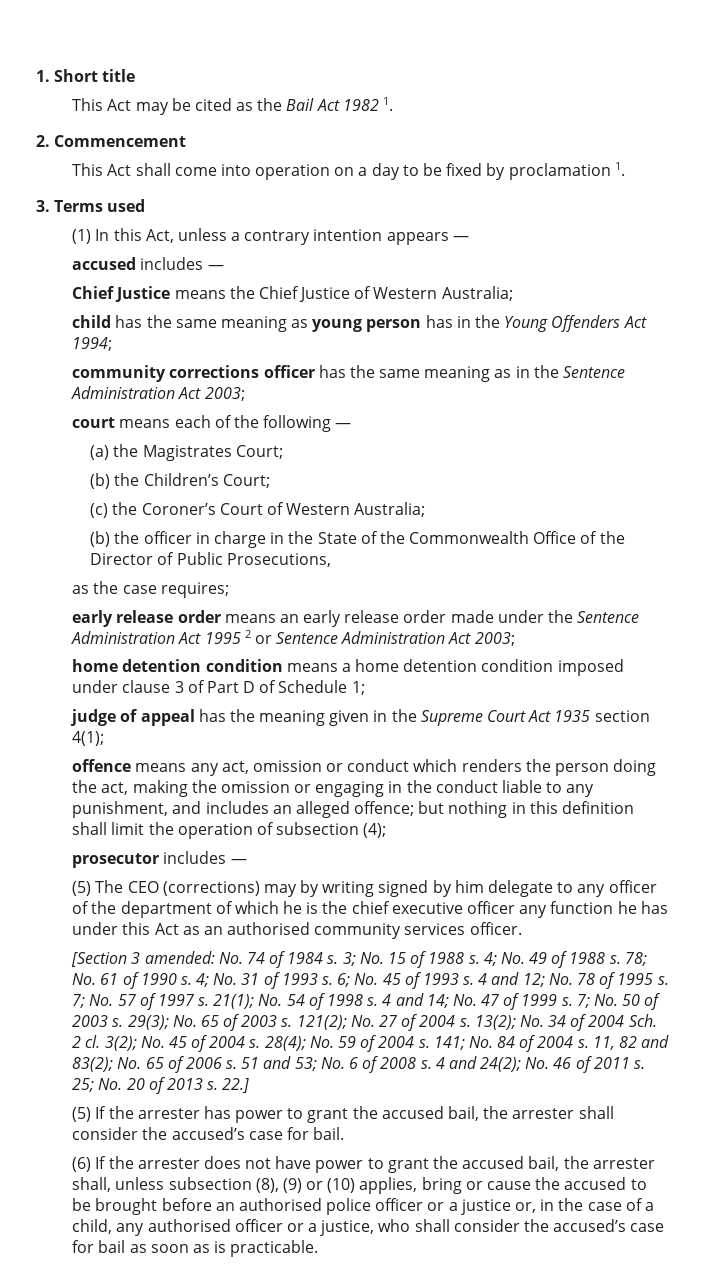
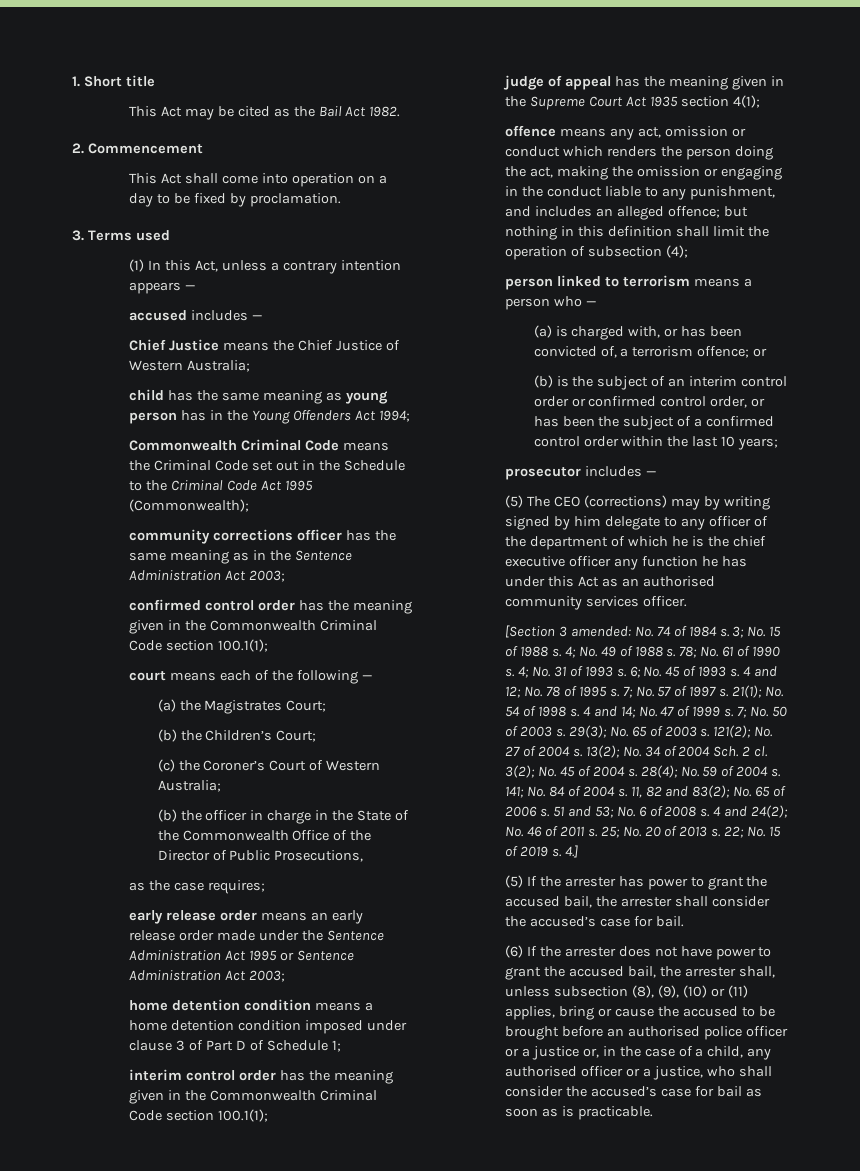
[342,97,393,111] 1982 1. -> [369,106,401,117] 1982.
[508,162,625,180] proclamation 1. -> [249,193,341,207] proclamation.
(113, 344) none -> [129,439,389,451] [129,460,405,471] [129,480,313,491] [129,499,250,512] // Commonwealth Criminal Code means the Criminal Code set out in the Schedule to the Criminal Code Act 1995 (Commonwealth);
(245, 394) none -> [129,599,412,614] [129,620,377,634] [129,639,268,652] // confirmed control order has the meaning given in the Commonwealth Criminal Code section 100.1(1);
[244,630,251,638] 2 -> (277, 955) none
(365, 688) none -> [129,1069,393,1084] [129,1090,377,1104] [129,1109,268,1122] // interim control order has the meaning given in the Commonwealth Criminal Code section 100.1(1);
(387, 830) none -> [505,275,752,290] [505,296,597,310] [533,325,743,340] [533,346,768,358] [533,375,788,390] [533,396,766,408] [533,416,775,430] [533,436,779,450] // person linked to terrorism means a person who — // (a) is charged with, or has been convicted of, a terrorism offence; or // (b) is the subject of an interim control order or confirmed control order, or has been the subject of a confirmed control order within the last 10 years;
[222,1078,250,1093] 22.] -> [724,826,781,838] [505,845,578,858] 22; No. 15 of 2019 s. 4.]
[282,1178,356,1193] (9) or (10) -> [657,985,748,998] (9), (10) or (11)

